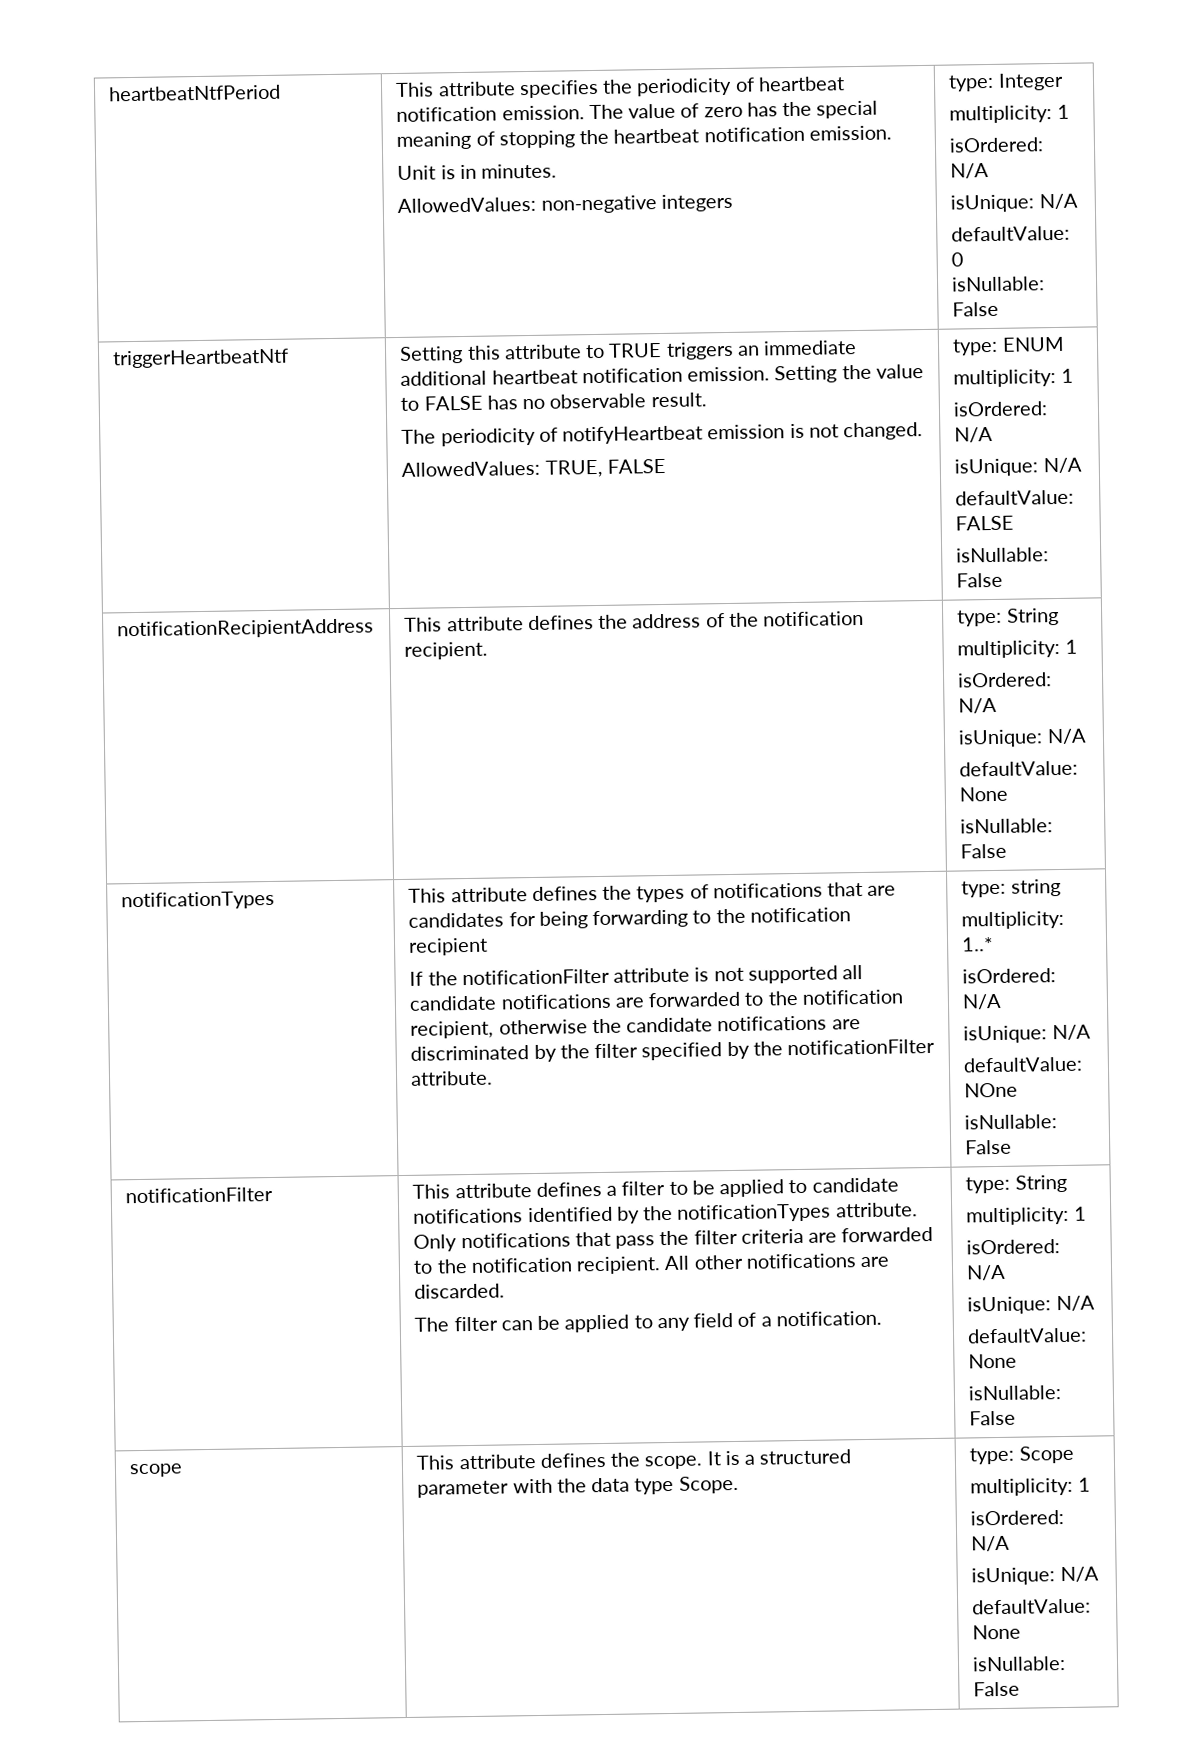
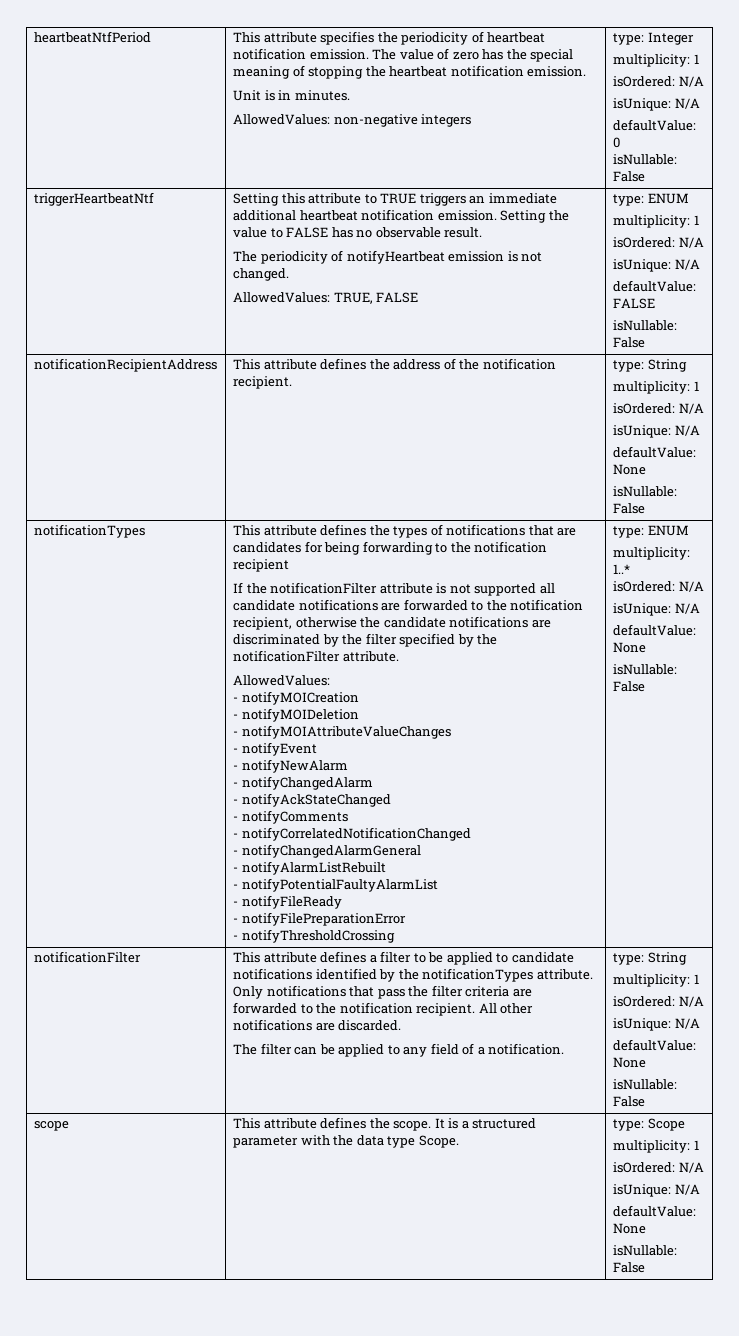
[961,878,1061,898] | type: string -> [233,675,331,686] [233,691,359,705] [233,708,359,722] [233,725,451,739] [233,742,317,756] [233,759,348,773] [233,776,373,790] [233,793,391,807] [233,810,348,824] [233,827,471,841] [233,844,421,858] [233,861,386,875] [233,878,438,892] [233,895,342,909] [233,912,406,926] [233,929,395,943] [613,525,689,538] // AllowedValues: // - notifyMOICreation // - notifyMOIDeletion // - notifyMOIAttributeValueChanges // - notifyEvent // - notifyNewAlarm // - notifyChangedAlarm // - notifyAckStateChanged // - notifyComments // - notifyCorrelatedNotificationChanged // - notifyChangedAlarmGeneral // - notifyAlarmListRebuilt // - notifyPotentialFaultyAlarmList // - notifyFileReady // - notifyFilePreparationError // - notifyThresholdCrossing | type: ENUM
[963,1056,1084,1073] [964,1082,1019,1098] defaultValue: NOne -> [613,624,697,636] [613,642,647,653] defaultValue: None

